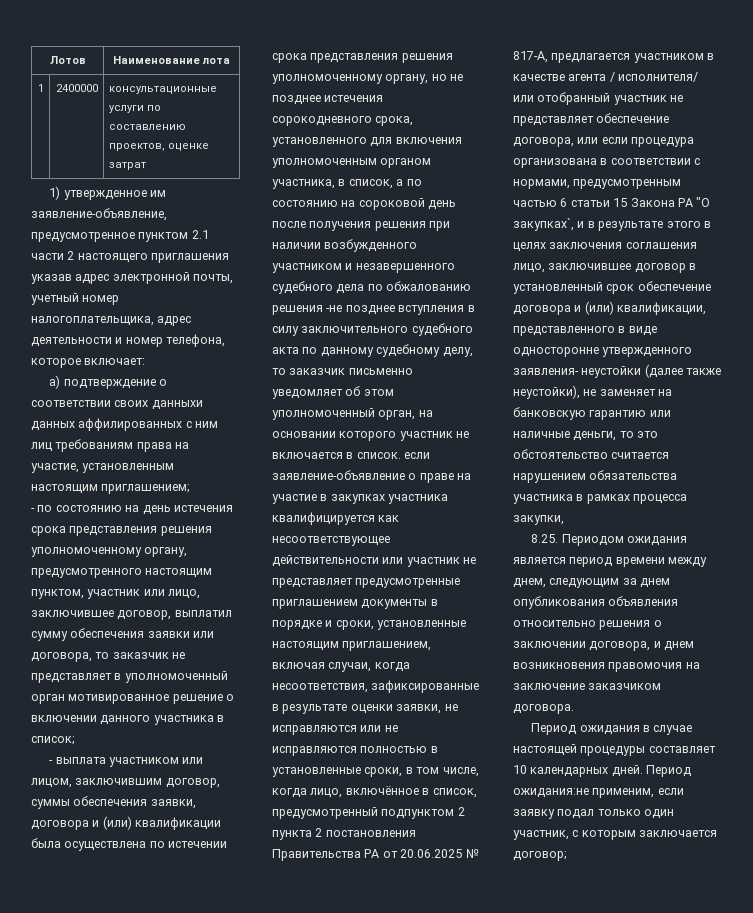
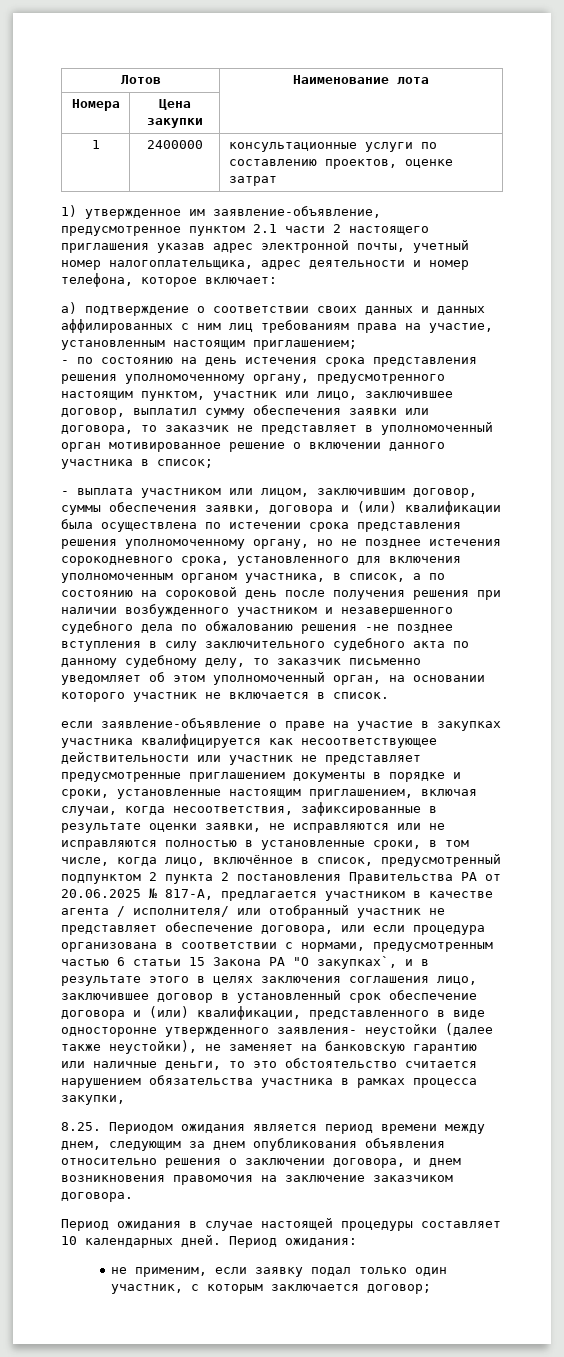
(230, 61) none -> [71,99,120,111] [158,99,191,110] [146,118,203,128] // Номера | Цена закупки |
[151,400,203,410] данныхи -> [365,306,429,315] данных и
(401, 455) none -> (389, 695) //
[513,788,589,798] ожидания:не -> [285,1238,357,1247] [111,1267,128,1274] ожидания: // не

